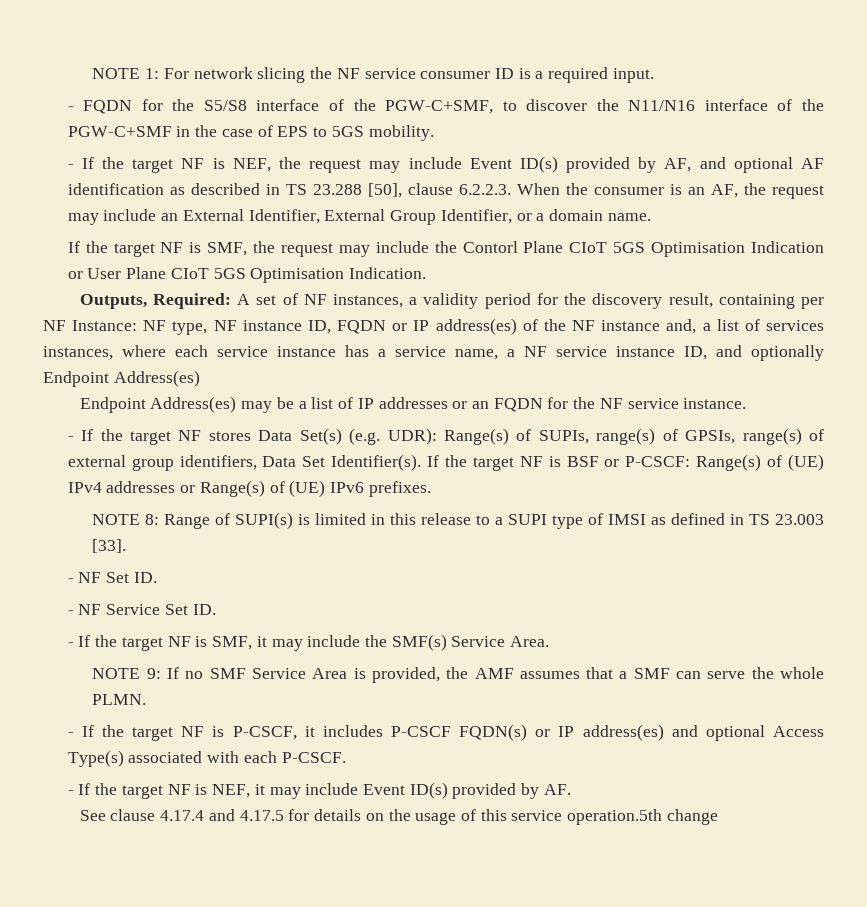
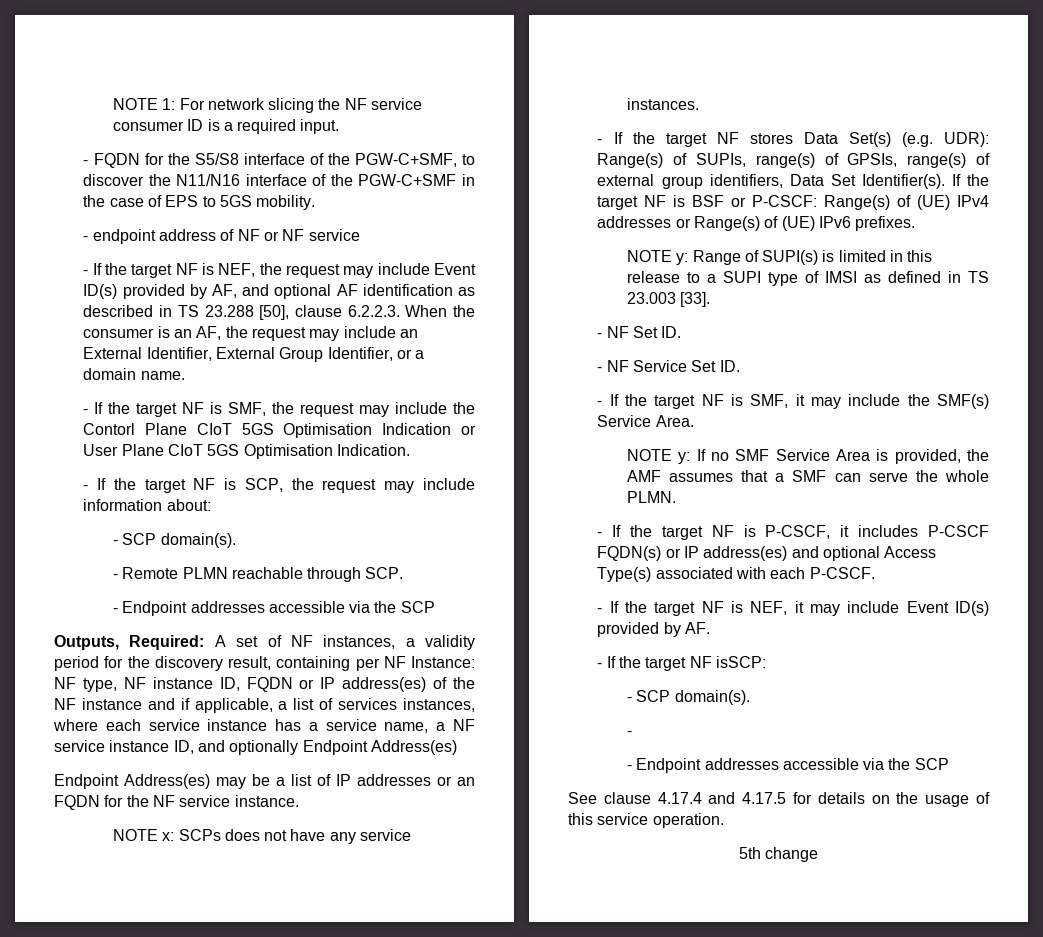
(434, 133) none -> [83,229,360,244] // - endpoint address of NF or NF service
(651, 217) none -> [83,409,89,414] -
(427, 273) none -> [83,478,476,493] [83,499,211,511] [112,533,236,548] [112,567,404,582] [112,601,435,616] // - If the target NF is SCP, the request may include information about: // - SCP domain(s). // - Remote PLMN reachable through SCP. // - Endpoint addresses accessible via the SCP
[666,319,697,334] and, -> [147,698,273,713] and if applicable,
(747, 403) none -> [112,829,412,844] [626,98,699,110] // NOTE x: SCPs does not have any service instances.
[145,514,160,525] 8: -> [676,253,689,265] y:
[146,668,161,679] 9: -> [678,452,691,464] y:
(571, 789) none -> [597,656,767,671] [626,690,750,705] [626,731,632,736] [626,758,949,773] // - If the target NF isSCP: // - SCP domain(s). // - // - Endpoint addresses accessible via the SCP
[567,809,663,825] operation.5th -> [652,813,724,828] [738,847,761,859] operation. // 5th

